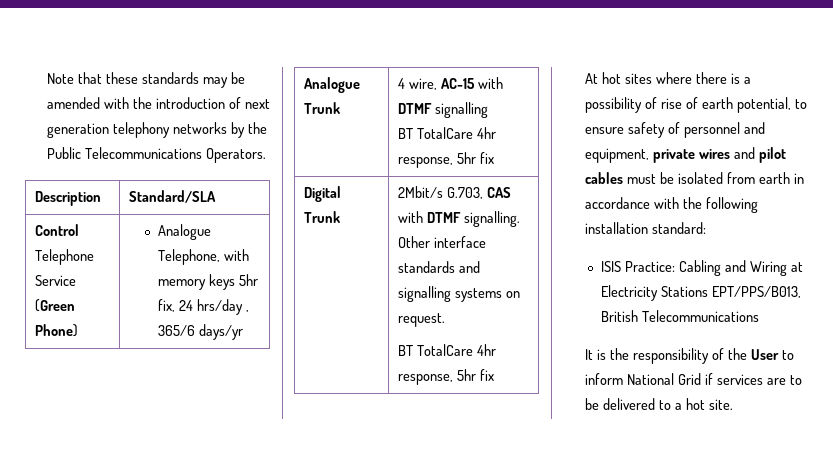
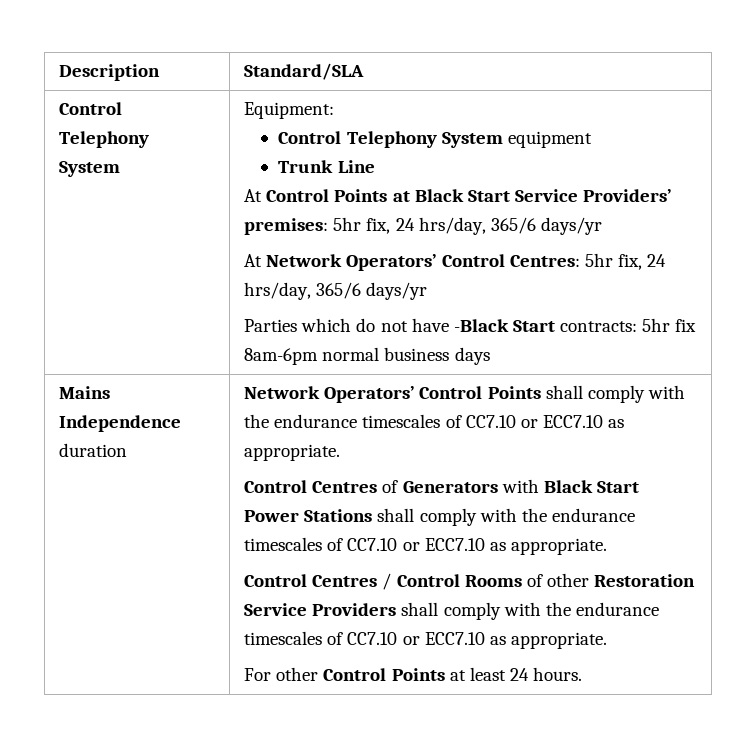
[47,72,245,88] [47,97,270,109] [47,122,267,138] [47,147,266,163] [35,191,102,206] [129,190,217,203] [35,224,80,236] [35,249,95,265] [35,275,77,286] [35,299,76,312] [35,324,79,337] [158,224,212,240] [158,249,250,265] [158,274,259,290] [158,299,250,315] [158,324,244,340] [304,77,361,93] [304,102,341,114] [398,77,503,90] [398,102,489,118] [398,127,496,139] [398,152,494,168] [304,186,342,202] [304,211,341,223] [398,186,511,199] [398,211,520,227] [398,236,487,248] [398,261,481,273] [398,286,520,302] [398,313,446,327] [398,344,496,356] [398,369,494,385] [585,72,751,84] [585,97,807,113] [585,122,765,138] [585,147,786,163] [585,172,804,184] [585,197,758,213] [585,222,707,234] [601,260,803,276] [601,285,801,301] [601,310,759,322] [585,348,794,364] [585,373,802,385] [585,398,733,410] Note that these standards may be amended with the introduction of next generation telephony networks by the Public Telecommunications Operators. // Description | Standard/SLA // Control Telephone Service (Green Phone) | Analogue Telephone, with memory keys 5hr fix, 24 hrs/day , 365/6 days/yr // Analogue Trunk | 4 wire, AC-15 with DTMF signalling // BT TotalCare 4hr response, 5hr fix // Digital Trunk | 2Mbit/s G.703, CAS with DTMF signalling. Other interface standards and signalling systems on request. // BT TotalCare 4hr response, 5hr fix // At hot sites where there is a possibility of rise of earth potential, to ensure safety of personnel and equipment, private wires and pilot cables must be isolated from earth in accordance with the following installation standard: // ISIS Practice: Cabling and Wiring at Electricity Stations EPT/PPS/B013, British Telecommunications // It is the responsibility of the User to inform National Grid if services are to be delivered to a hot site. -> [59,64,161,81] [244,63,365,80] [59,102,123,115] [59,131,150,148] [59,161,121,177] [244,102,335,119] [278,131,592,148] [278,160,375,173] [244,189,672,202] [244,217,602,235] [244,253,667,271] [244,282,428,300] [244,318,697,332] [244,347,490,365] [59,386,111,399] [59,415,182,432] [59,443,128,457] [244,385,685,403] [244,414,625,428] [244,444,341,461] [244,479,639,493] [244,508,635,526] [244,537,607,555] [244,573,696,590] [244,602,659,620] [244,631,607,649] [244,667,583,681] Description | Standard/SLA // Control Telephony System | Equipment: // Control Telephony System equipment // Trunk Line // At Control Points at Black Start Service Providers’ premises: 5hr fix, 24 hrs/day, 365/6 days/yr // At Network Operators’ Control Centres: 5hr fix, 24 hrs/day, 365/6 days/yr // Parties which do not have -Black Start contracts: 5hr fix 8am-6pm normal business days // Mains Independence duration | Network Operators’ Control Points shall comply with the endurance timescales of CC7.10 or ECC7.10 as appropriate. // Control Centres of Generators with Black Start Power Stations shall comply with the endurance timescales of CC7.10 or ECC7.10 as appropriate. // Control Centres / Control Rooms of other Restoration Service Providers shall comply with the endurance timescales of CC7.10 or ECC7.10 as appropriate. // For other Control Points at least 24 hours.

